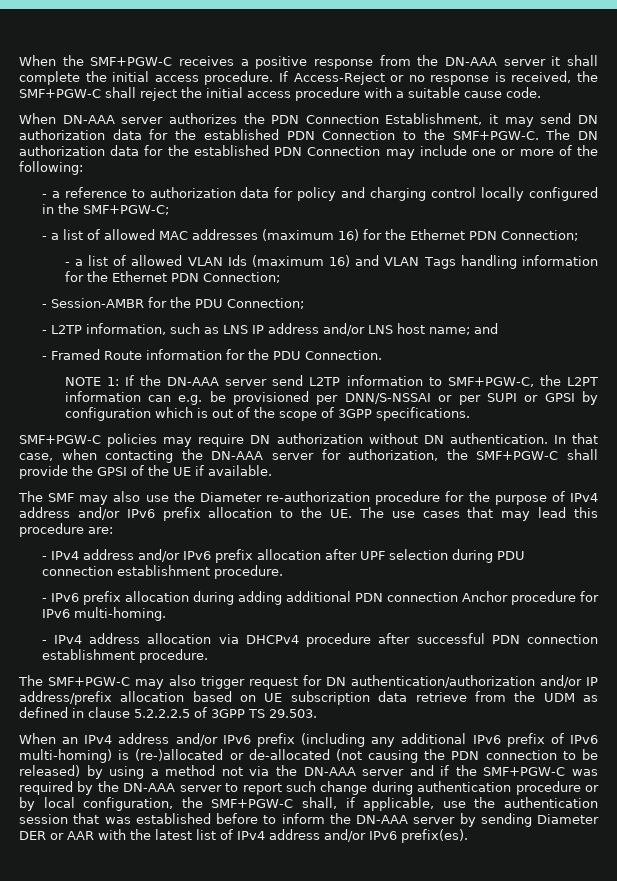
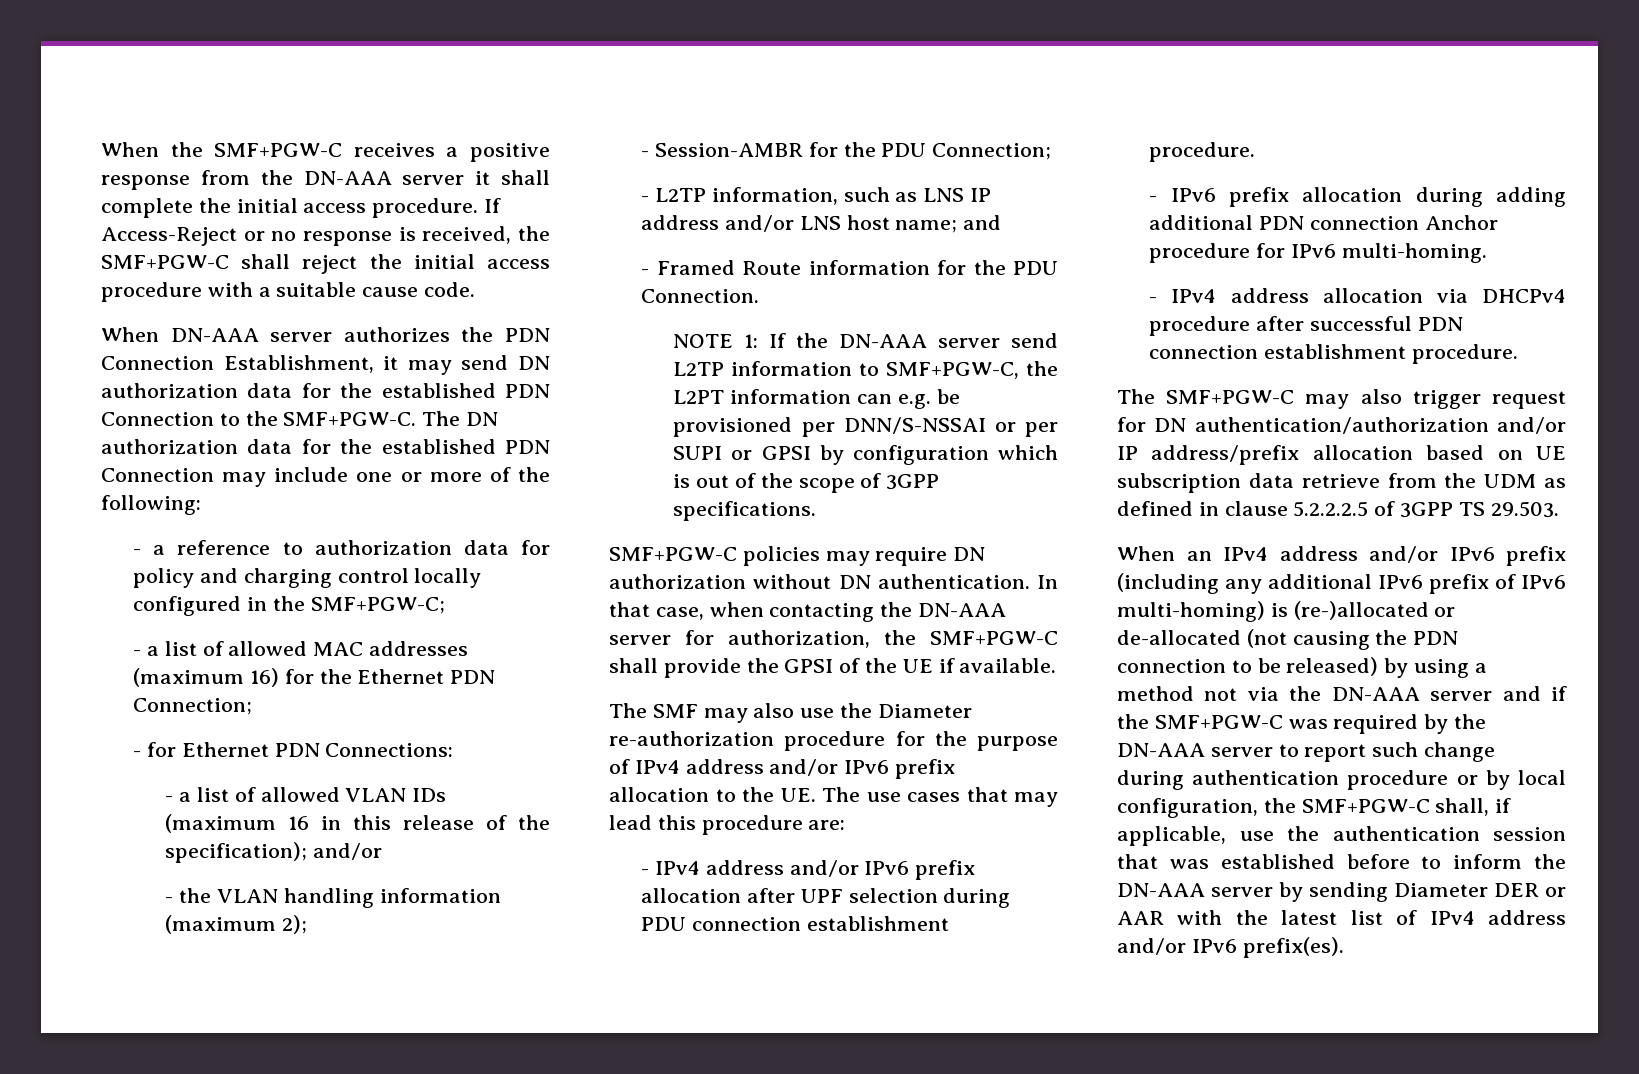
(578, 235) none -> [133,742,454,757] // - for Ethernet PDN Connections:
[227,255,598,269] [64,271,280,283] Ids (maximum 16) and VLAN Tags handling information for the Ethernet PDN Connection; -> [412,788,447,802] [165,814,550,833] [165,842,383,863] [165,888,501,908] [165,915,308,934] IDs (maximum 16 in this release of the specification); and/or // - the VLAN handling information (maximum 2);

